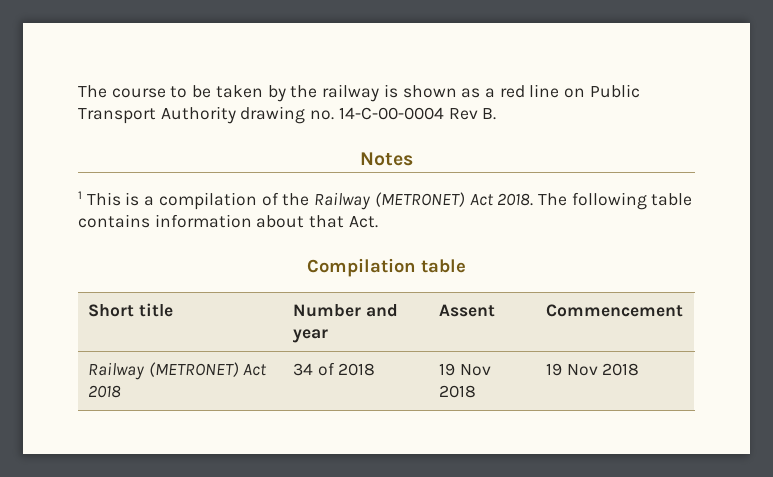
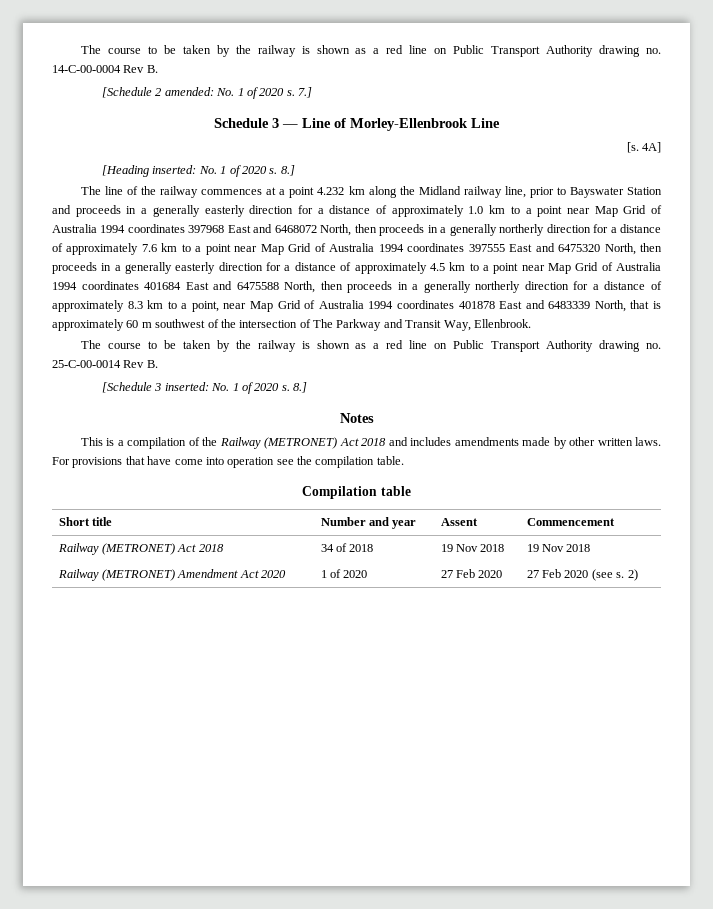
(497, 114) none -> [101,87,312,99] [214,118,500,131] [626,142,661,153] [101,165,295,177] [80,186,662,198] [52,205,662,217] [52,224,662,236] [52,243,662,255] [52,262,662,274] [52,281,662,293] [52,300,661,312] [52,319,531,331] [80,340,661,352] [52,360,158,368] [101,382,307,394] // [Schedule 2 amended: No. 1 of 2020 s. 7.] // Schedule 3 — Line of Morley-Ellenbrook Line // [s. 4A] // [Heading inserted: No. 1 of 2020 s. 8.] // The line of the railway commences at a point 4.232 km along the Midland railway line, prior to Bayswater Station and proceeds in a generally easterly direction for a distance of approximately 1.0 km to a point near Map Grid of Australia 1994 coordinates 397968 East and 6468072 North, then proceeds in a generally northerly direction for a distance of approximately 7.6 km to a point near Map Grid of Australia 1994 coordinates 397555 East and 6475320 North, then proceeds in a generally easterly direction for a distance of approximately 4.5 km to a point near Map Grid of Australia 1994 coordinates 401684 East and 6475588 North, then proceeds in a generally northerly direction for a distance of approximately 8.3 km to a point, near Map Grid of Australia 1994 coordinates 401878 East and 6483339 North, that is approximately 60 m southwest of the intersection of The Parkway and Transit Way, Ellenbrook. // The course to be taken by the railway is shown as a red line on Public Transport Authority drawing no. 25-C-00-0014 Rev B. // [Schedule 3 inserted: No. 1 of 2020 s. 8.]
[78,191,82,199] 1 -> (374, 418) none
[497,192,693,210] [78,214,378,228] 2018. The following table contains information about that Act. -> [361,437,661,449] [52,456,404,468] 2018 and includes amendments made by other written laws. For provisions that have come into operation see the compilation table.
(640, 369) none -> [57,569,287,581] [320,569,368,578] [440,569,503,578] [526,569,638,581] // Railway (METRONET) Amendment Act 2020 | 1 of 2020 | 27 Feb 2020 | 27 Feb 2020 (see s. 2)

